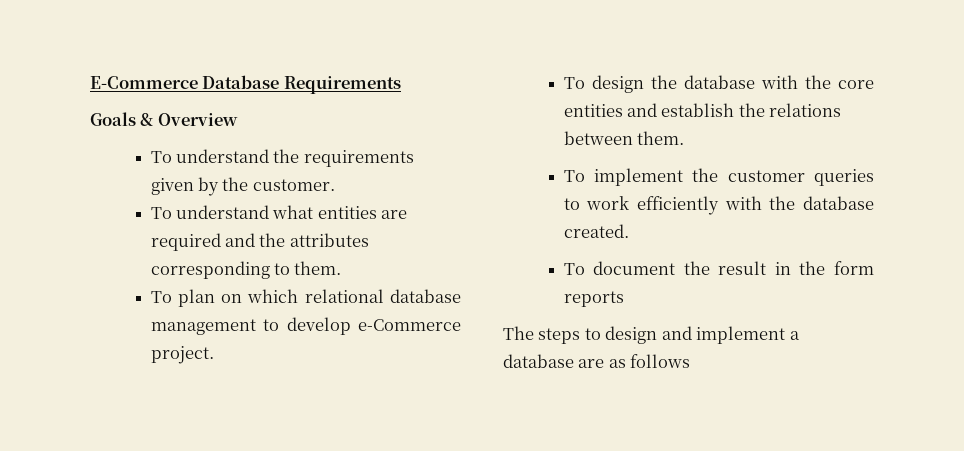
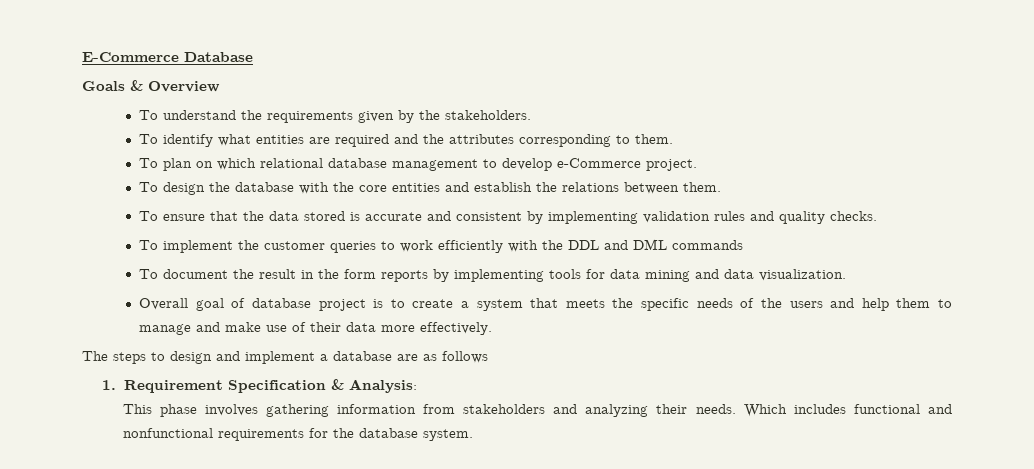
[283,76,401,94] Requirements -> (253, 57) none
[252,179,335,191] [150,205,270,219] customer. // To understand -> [445,110,532,120] [139,134,214,147] stakeholders. // To identify
(685, 138) none -> [139,211,878,224] // To ensure that the data stored is accurate and consistent by implementing validation rules and quality checks.
[803,196,874,210] [563,224,629,238] database created. -> [568,239,744,250] DDL and DML commands
(624, 299) none -> [433,269,847,282] [139,298,953,311] [139,322,493,335] by implementing tools for data mining and data visualization. // Overall goal of database project is to create a system that meets the specific needs of the users and help them to manage and make use of their data more effectively.
(691, 361) none -> [102,379,417,393] [122,404,953,417] [122,428,473,441] // 1. Requirement Specification & Analysis: // This phase involves gathering information from stakeholders and analyzing their needs. Which includes functional and nonfunctional requirements for the database system.

